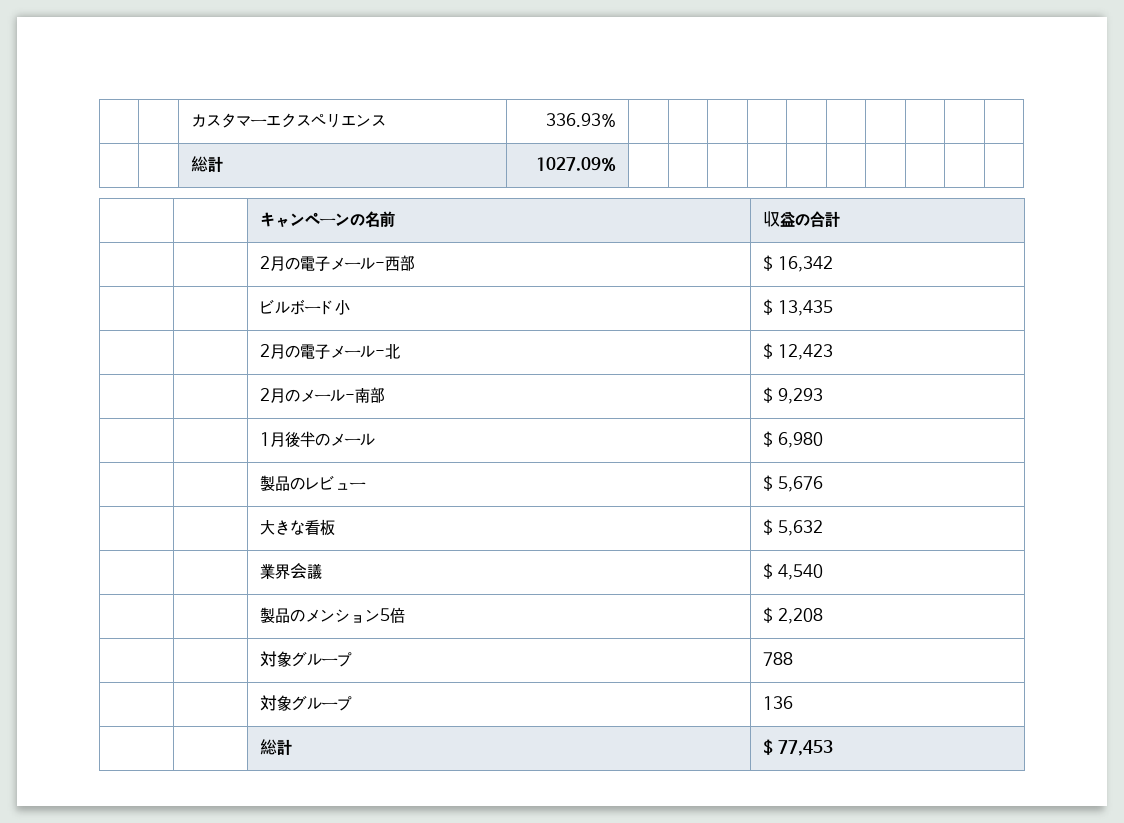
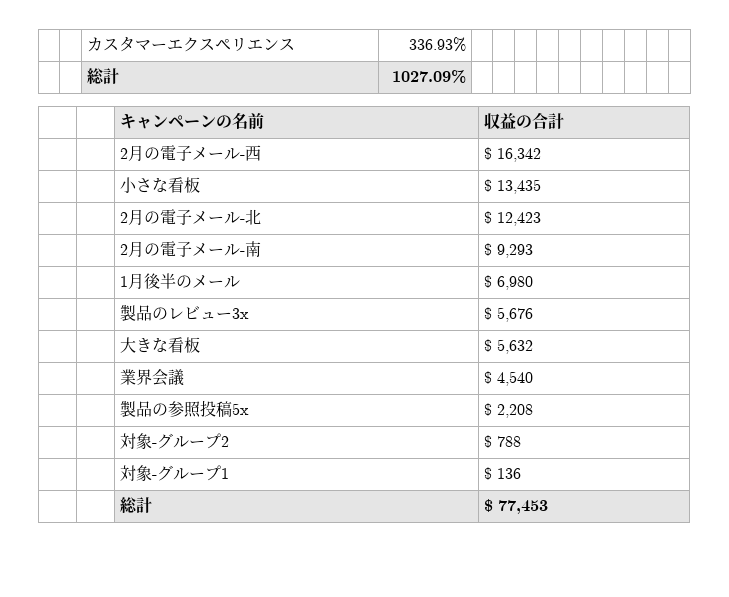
[400,255,416,271] 部 -> (262, 153) none
[260,299,336,315] ビルボード -> (542, 155) none
(351, 307) none -> [136,177,201,193] さな看板
(301, 395) none -> [160,241,193,257] 電子
[370,387,386,403] 部 -> (262, 249) none
(367, 485) none -> [232,308,250,319] 3x
[305,607,406,623] メンション5倍 -> [168,400,250,418] 参照投稿5x
[292,651,353,667] グループ | -> [152,433,230,449] [484,435,493,448] -グループ2 | $
[292,695,353,711] グループ | -> [152,465,230,481] [484,467,493,480] -グループ1 | $

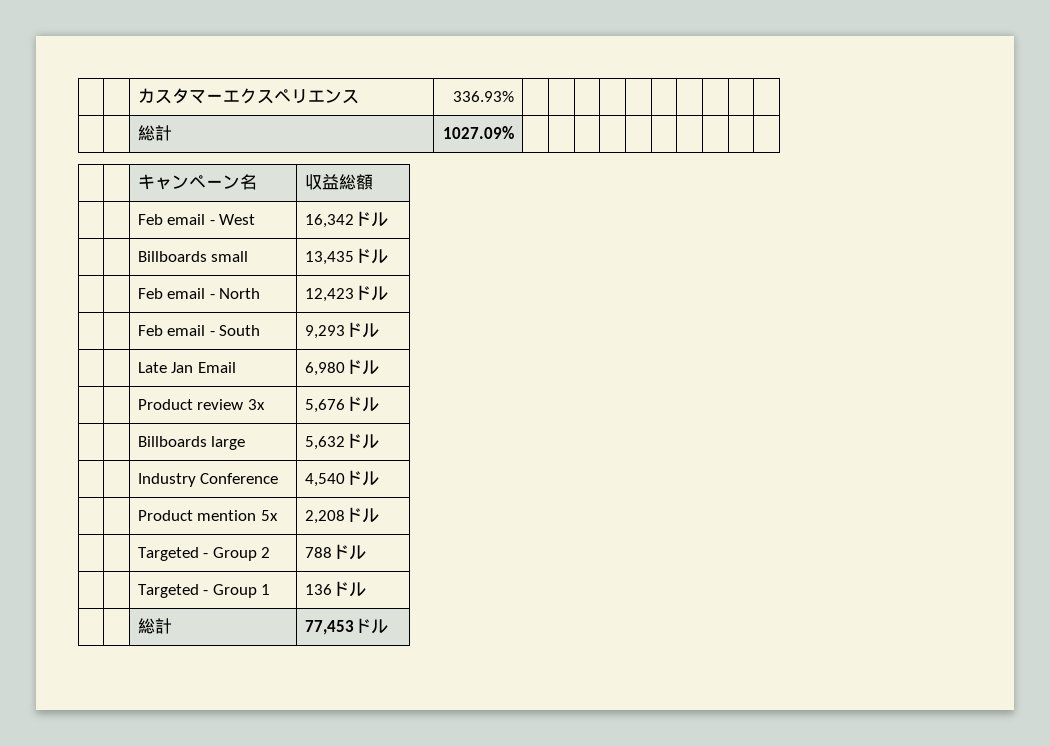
[216,115,233,128] の -> (240, 182) none
[248,113,265,130] 前 -> (257, 182) none
[516,112,565,129] [120,145,262,161] [484,147,542,162] [120,177,201,193] [484,179,542,194] [120,209,262,225] [484,211,542,226] [120,241,262,257] [484,243,534,258] [120,273,241,289] [484,275,534,290] [120,304,233,321] の合計 // | | 2月の電子メール-西 | $ 16,342 // | | 小さな看板 | $ 13,435 // | | 2月の電子メール-北 | $ 12,423 // | | 2月の電子メール-南 | $ 9,293 // | | 1月後半のメール | $ 6,980 // | | 製品のレビュー -> [338,174,373,190] [137,214,256,225] [304,211,388,228] [137,251,249,262] [304,248,388,265] [137,288,261,299] [304,285,388,302] [137,325,261,336] [304,322,379,339] [137,362,236,373] [304,359,379,376] [137,399,244,410] 総額 // | | Feb email - West | 16,342ドル // | | Billboards small | 13,435ドル // | | Feb email - North | 12,423ドル // | | Feb email - South | 9,293ドル // | | Late Jan Email | 6,980ドル // | | Product review
[484,307,493,320] $ -> (265, 404) none
[120,337,201,353] [484,339,534,354] [120,369,185,386] [484,371,534,386] [120,400,233,418] // | | 大きな看板 | $ 5,632 // | | 業界会議 | $ 4,540 // | | 製品の参照投稿 -> [344,396,379,412] [137,436,246,450] [304,433,379,450] [137,473,279,487] [304,470,379,487] [137,510,257,521] ドル // | | Billboards large | 5,632ドル // | | Industry Conference | 4,540ドル // | | Product mention
[484,403,493,416] $ -> (278, 515) none
[120,433,222,449] // | | 対象-グループ -> [344,507,379,523] [137,547,257,561] ドル // | | Targeted - Group
[484,435,493,448] $ -> (271, 552) none
[120,465,230,481] [484,467,493,480] // | | 対象-グループ1 | $ -> [331,544,366,560] [137,584,271,598] ドル // | | Targeted - Group 1 |
[120,497,153,514] [484,499,549,514] // | | 総計 | $ 77,453 -> [331,581,366,597] [137,618,172,634] [304,618,388,635] ドル // | | 総計 | 77,453ドル

